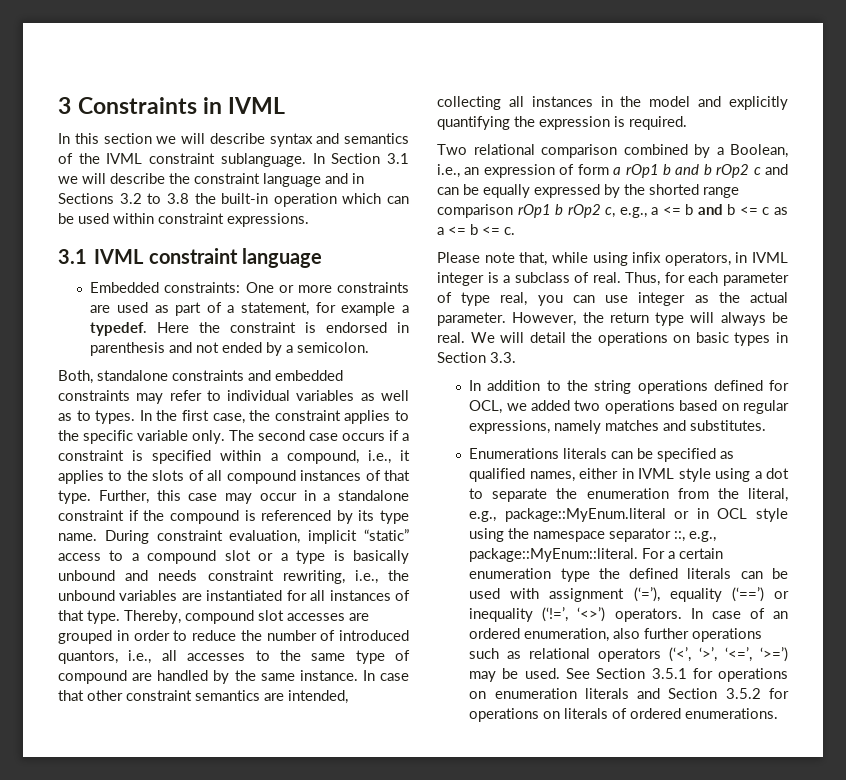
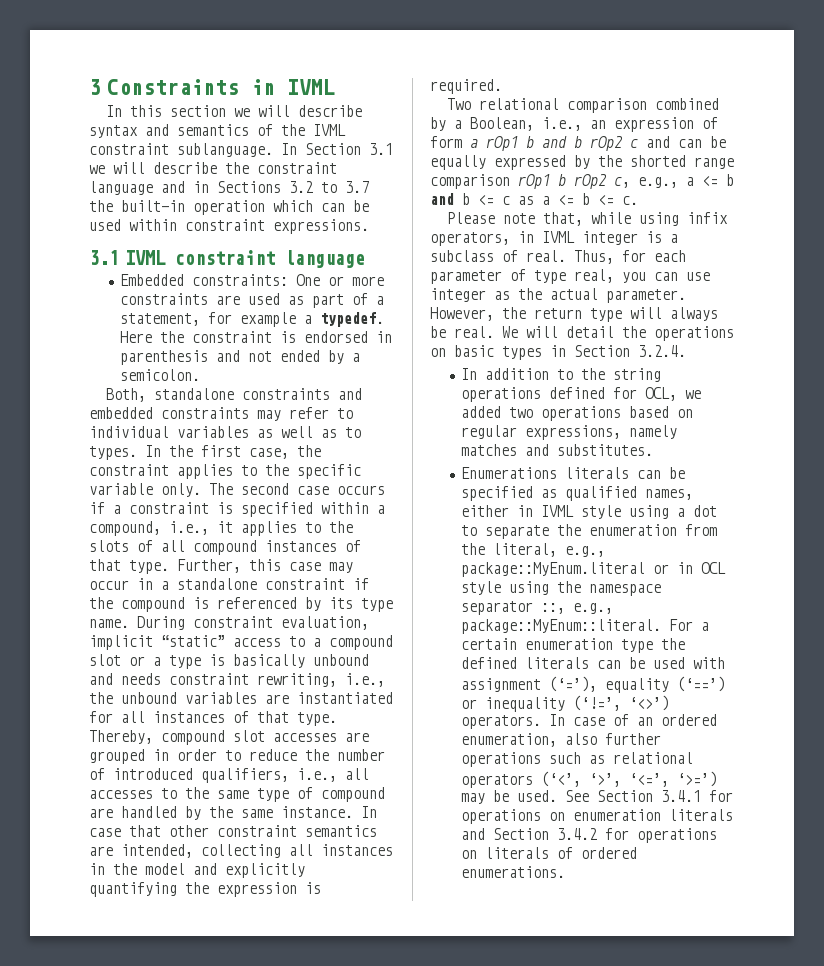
[166,193,189,204] 3.8 -> [345,181,369,193] 3.7
[58,650,118,664] quantors, -> [201,768,289,783] qualifiers,
[490,352,516,363] 3.3. -> [638,345,686,357] 3.2.4.
[651,668,687,679] 3.5.1 -> [661,790,702,802] 3.4.1
[725,688,761,699] 3.5.2 -> [557,828,598,840] 3.4.2

